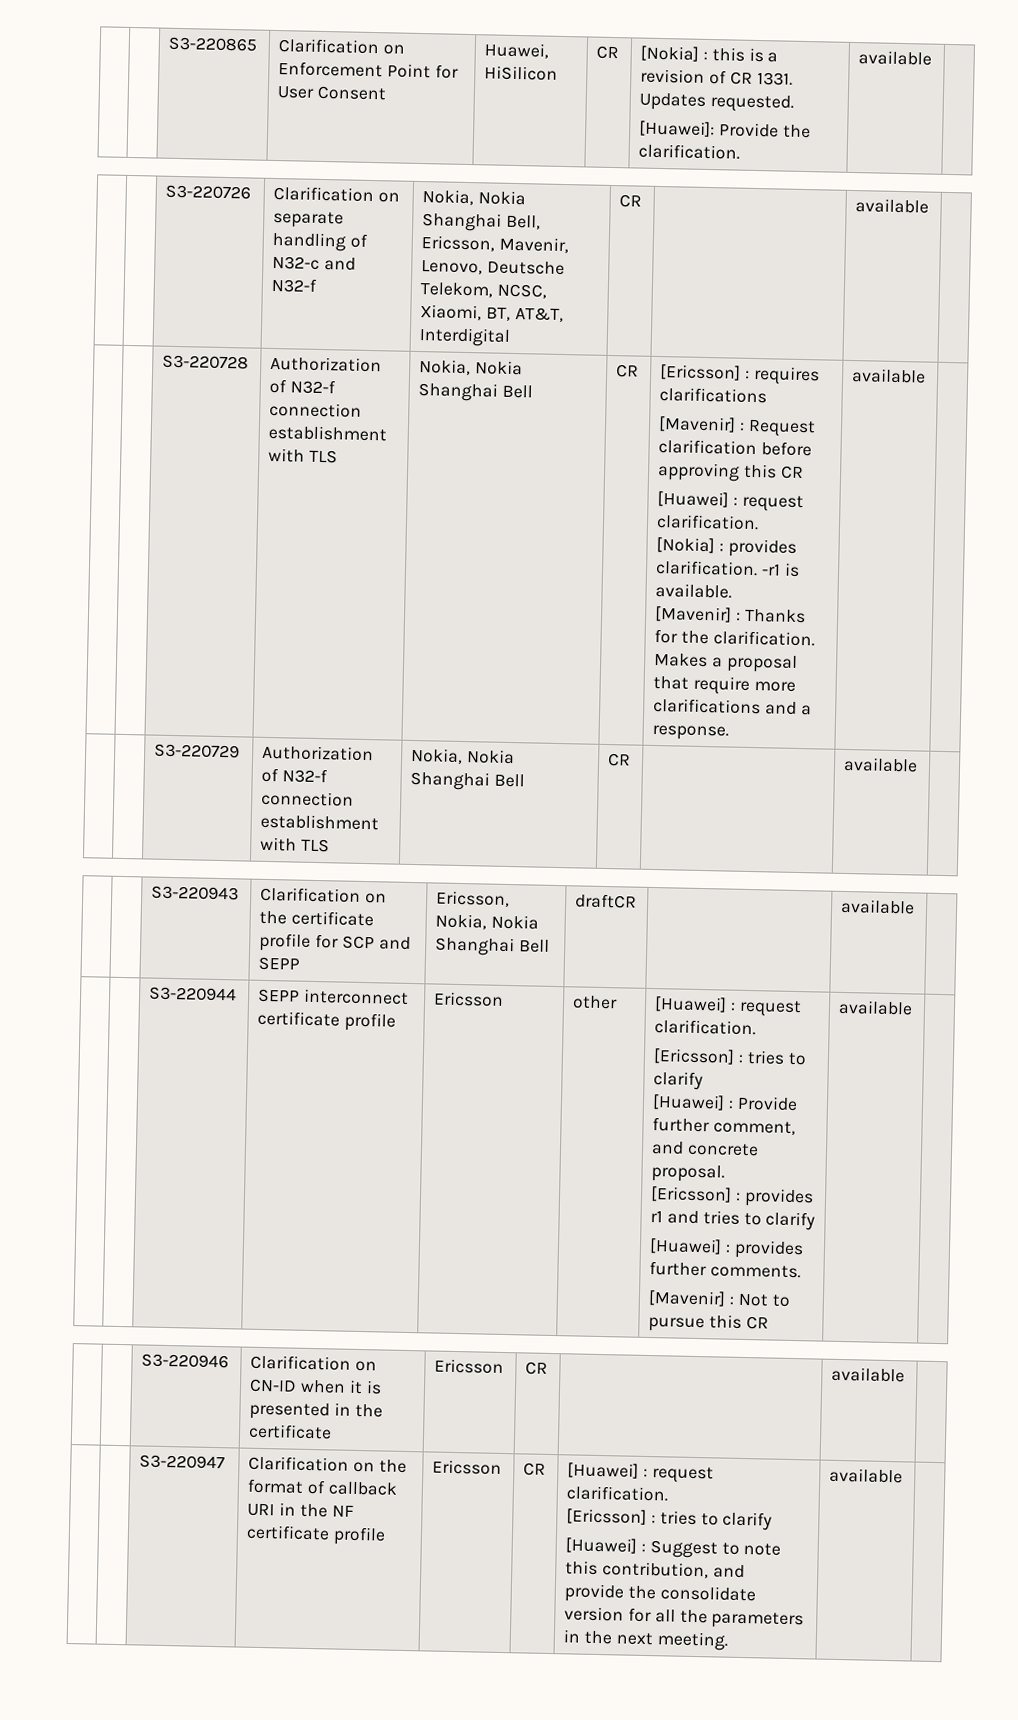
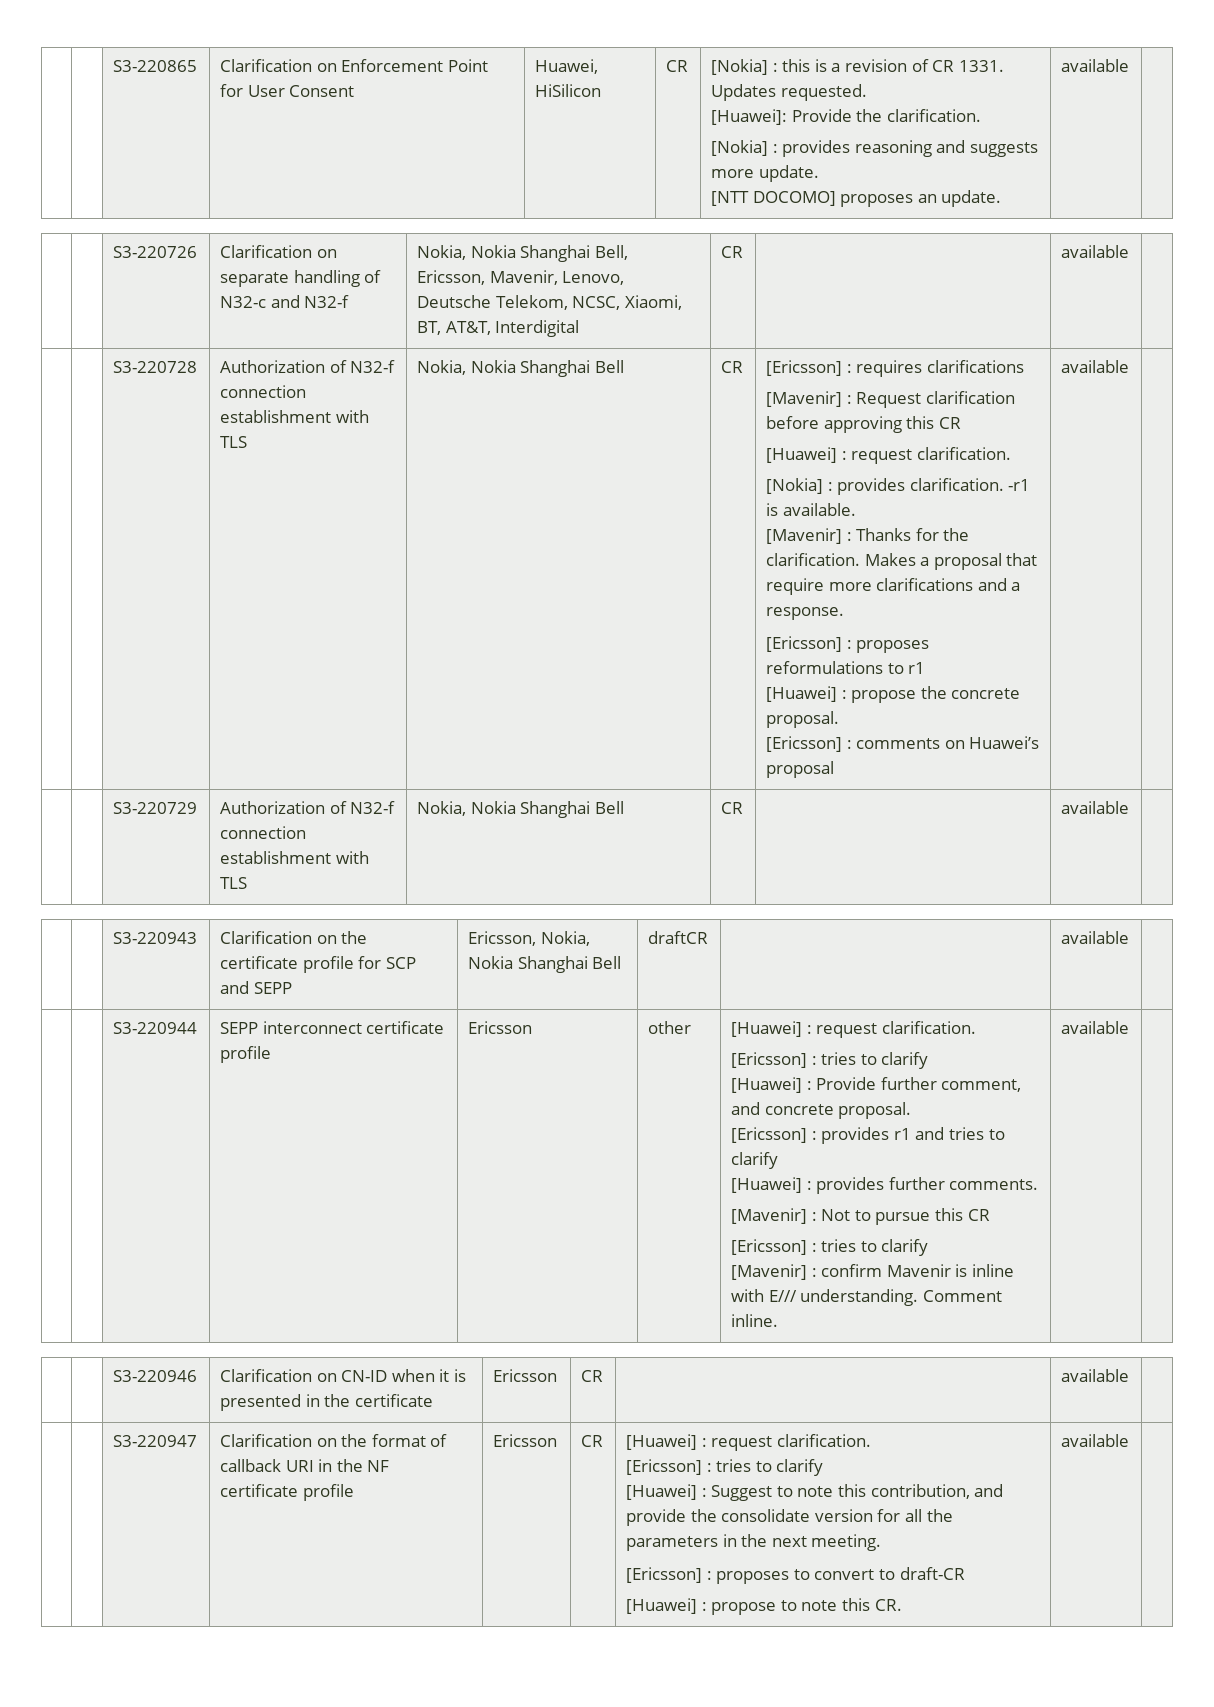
(741, 151) none -> [711,140,1039,157] [711,165,819,182] [711,190,1002,207] // [Nokia] : provides reasoning and suggests more update. // [NTT DOCOMO] proposes an update.
(730, 732) none -> [766,636,930,653] [766,661,926,674] [766,686,1021,703] [766,711,840,728] [766,736,1040,752] [766,761,835,778] // [Ericsson] : proposes reformulations to r1 // [Huawei] : propose the concrete proposal. // [Ericsson] : comments on Huawei’s proposal
(769, 1323) none -> [731,1239,929,1256] [731,1264,1015,1280] [731,1289,1002,1306] [731,1314,779,1327] // [Ericsson] : tries to clarify // [Mavenir] : confirm Mavenir is inline with E/// understanding. Comment inline.
(728, 1641) none -> [626,1567,965,1584] [626,1598,902,1615] // [Ericsson] : proposes to convert to draft-CR // [Huawei] : propose to note this CR.

